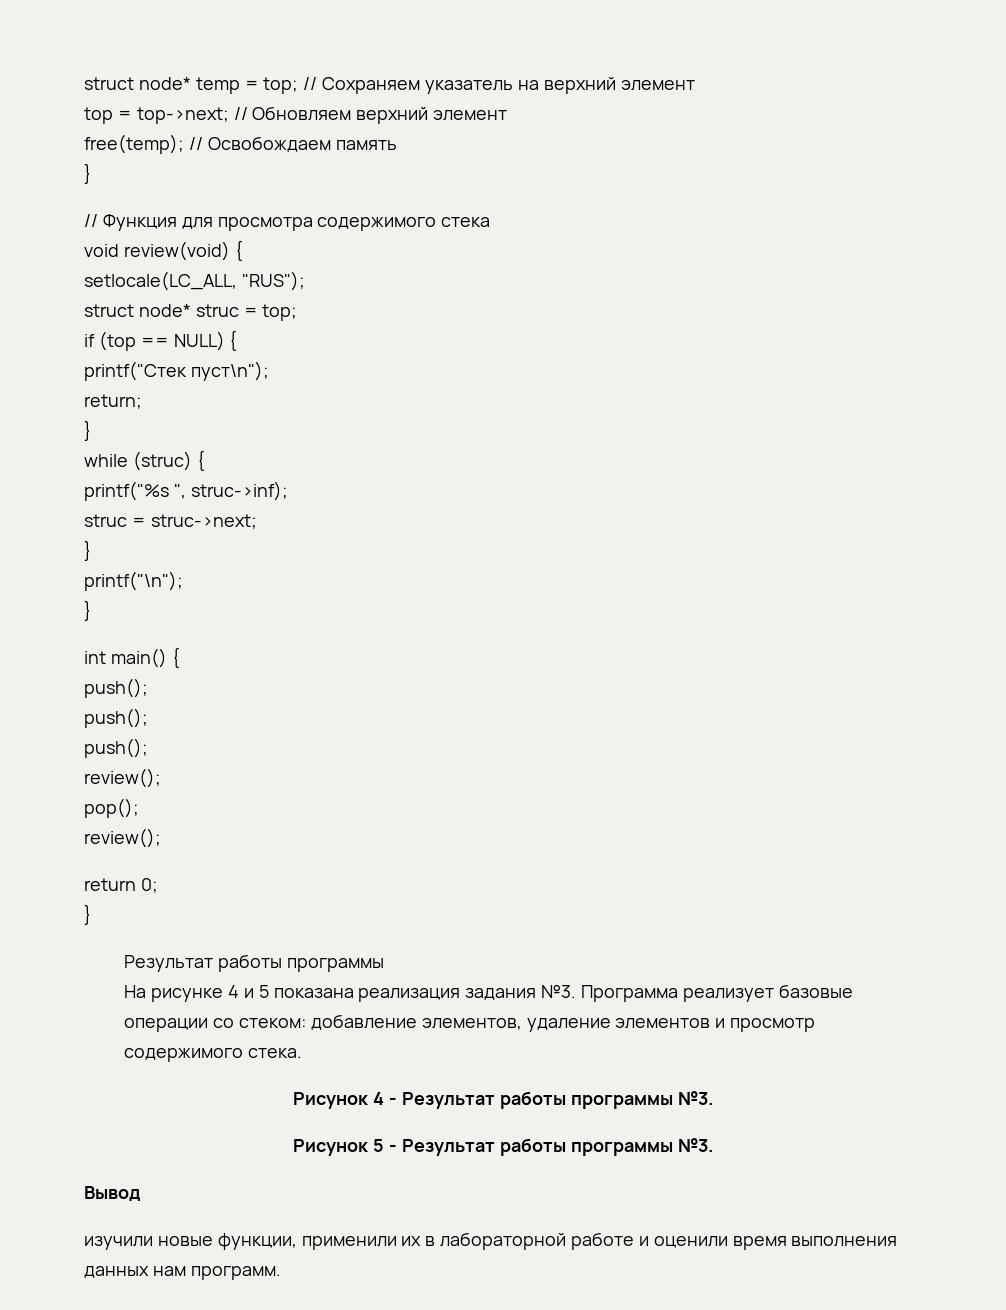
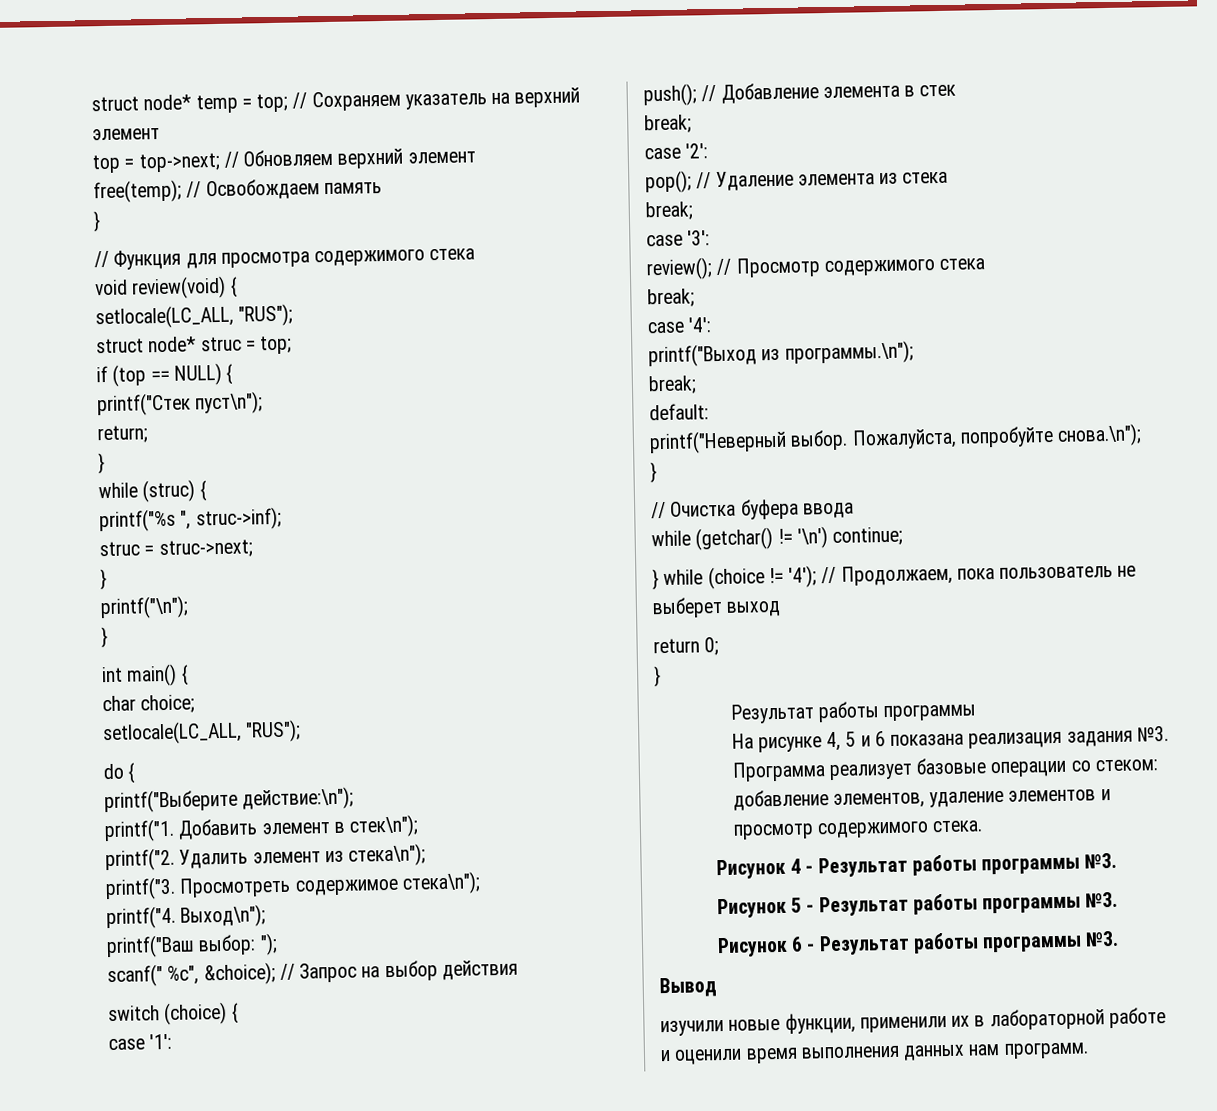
[84,678,148,698] [84,708,148,728] [84,738,148,758] [84,768,161,788] [84,798,139,818] [84,828,161,848] push(); // push(); // push(); // review(); // pop(); // review(); -> [102,694,196,714] [102,719,302,746] [103,762,137,784] [104,786,355,814] [104,814,420,843] [105,843,427,872] [105,871,481,901] [106,904,267,930] [106,933,278,959] [107,959,518,988] [108,1001,239,1026] [108,1033,173,1051] [643,82,957,107] [644,114,692,134] [644,143,709,160] [645,170,949,194] [645,201,693,221] [646,230,711,247] [646,257,986,281] [647,288,695,308] [647,317,713,334] [648,340,914,368] [648,375,697,395] [649,403,709,421] [649,423,1143,455] [650,462,657,484] [651,498,854,520] [651,526,904,551] [652,564,1137,591] [652,596,782,619] char choice; // setlocale(LC_ALL, "RUS"); // do { // printf("Выберите действие:\n"); // printf("1. Добавить элемент в стек\n"); // printf("2. Удалить элемент из стека\n"); // printf("3. Просмотреть содержимое стека\n"); // printf("4. Выход\n"); // printf("Ваш выбор: "); // scanf(" %c", &choice); // Запрос на выбор действия // switch (choice) { // case '1': // push(); // Добавление элемента в стек // break; // case '2': // pop(); // Удаление элемента из стека // break; // case '3': // review(); // Просмотр содержимого стека // break; // case '4': // printf("Выход из программы.\n"); // break; // default: // printf("Неверный выбор. Пожалуйста, попробуйте снова.\n"); // } // // Очистка буфера ввода // while (getchar() != '\n') continue; // } while (choice != '4'); // Продолжаем, пока пользователь не выберет выход
[227,985,269,998] 4 и 5 -> [826,731,886,752] 4, 5 и 6
(713, 1145) none -> [716,930,1120,958] // Рисунок 6 - Результат работы программы №3.

